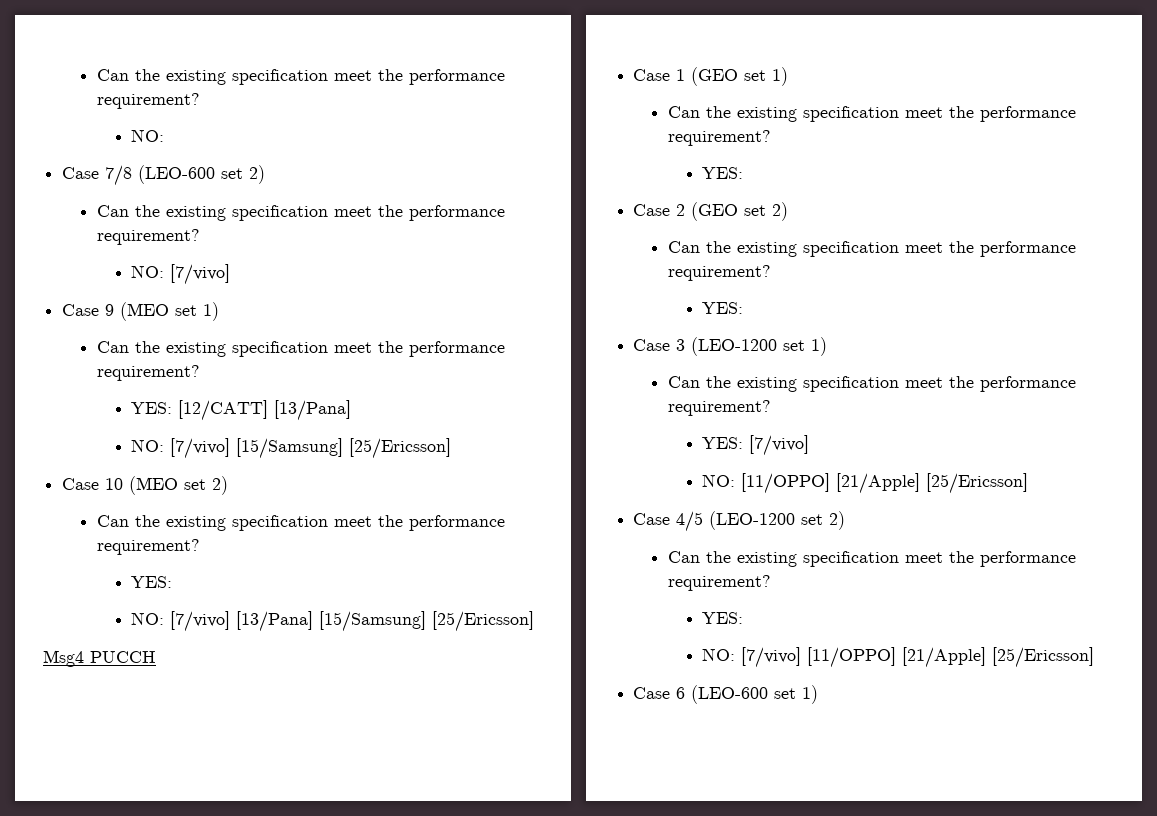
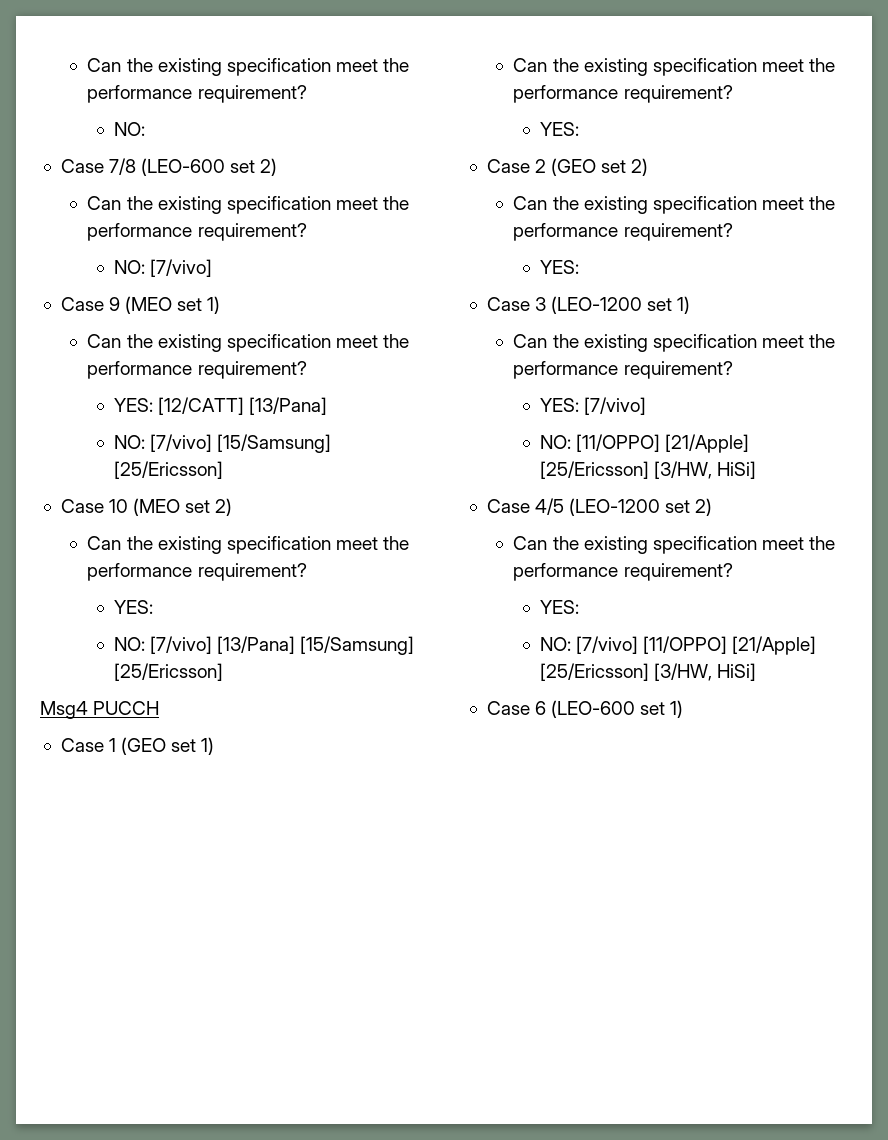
(1029, 483) none -> [653,461,757,479] [3/HW, HiSi]
(1095, 657) none -> [653,663,757,681] [3/HW, HiSi]

